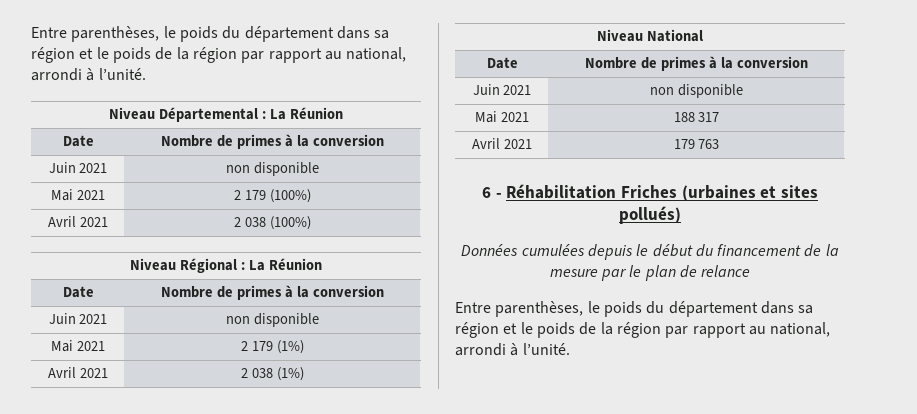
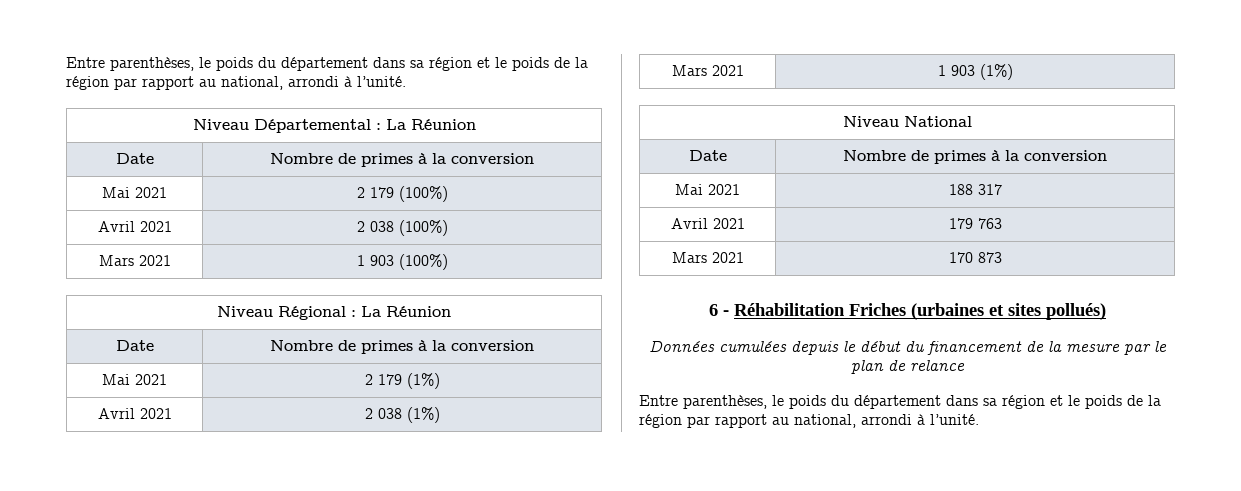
[48,162,108,173] [226,162,319,176] // Juin 2021 | non disponible -> (534, 158) none
(311, 223) none -> [98,255,171,266] [356,254,448,270] // Mars 2021 | 1 903 (100%)
[48,313,108,324] [226,313,319,327] // Juin 2021 | non disponible -> (534, 345) none
(304, 374) none -> [671,65,744,76] [937,64,1013,80] // Mars 2021 | 1 903 (1%)
[472,84,532,95] [650,84,743,98] // Juin 2021 | non disponible -> (1107, 155) none
(720, 144) none -> [671,252,744,263] [948,252,1002,263] // Mars 2021 | 170 873

